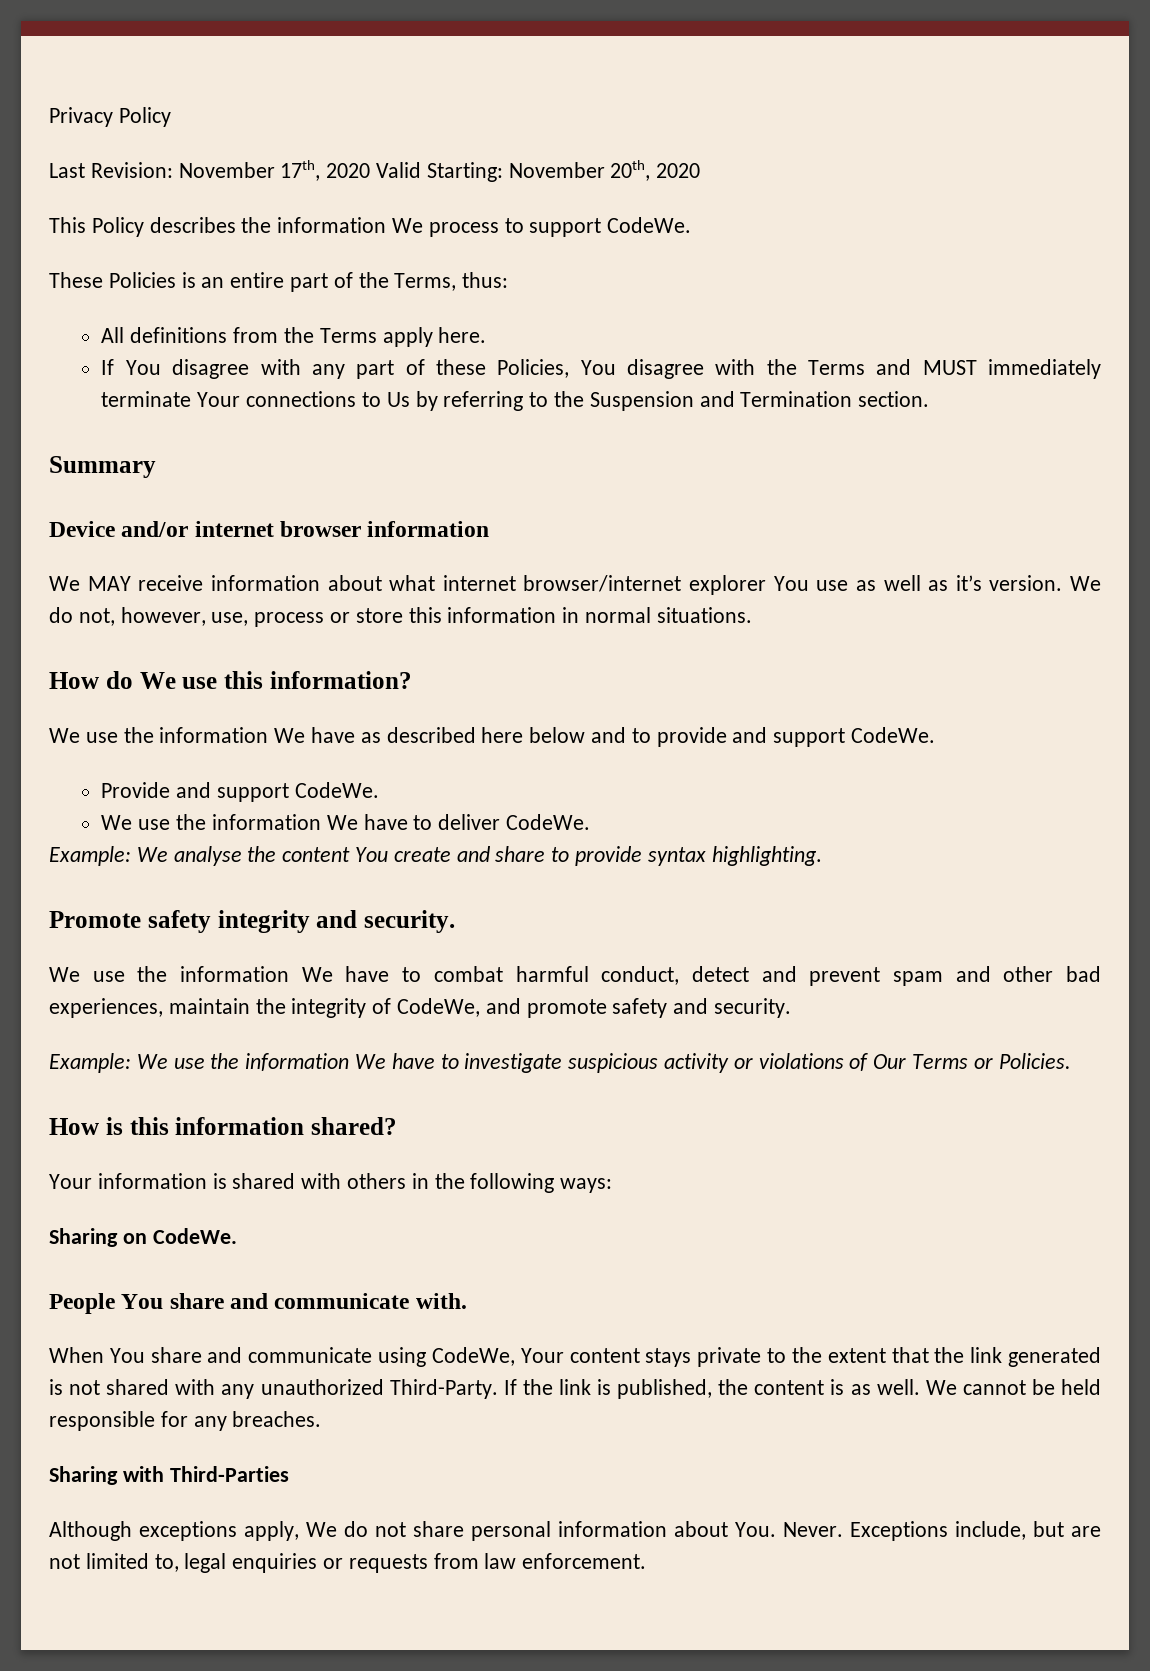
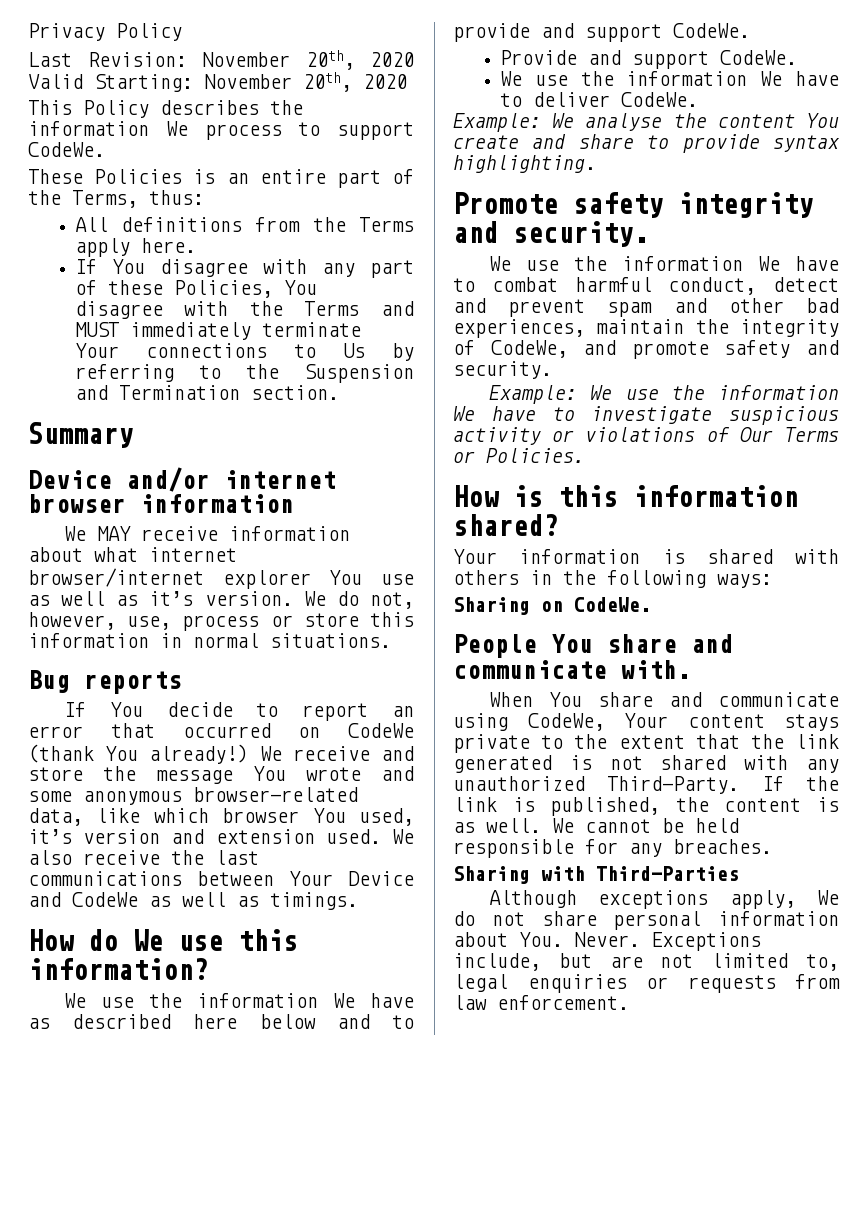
[280,160,321,181] 17th, -> [305,50,355,70] 20th,
(752, 615) none -> [28,670,182,694] [64,702,414,721] [28,723,414,738] [28,744,414,764] [28,766,414,784] [28,787,358,805] [28,808,414,826] [28,829,414,844] [28,850,259,865] [28,871,414,886] [28,892,358,910] // Bug reports // If You decide to report an error that occurred on CodeWe (thank You already!) We receive and store the message You wrote and some anonymous browser-related data, like which browser You used, it’s version and extension used. We also receive the last communications between Your Device and CodeWe as well as timings.

